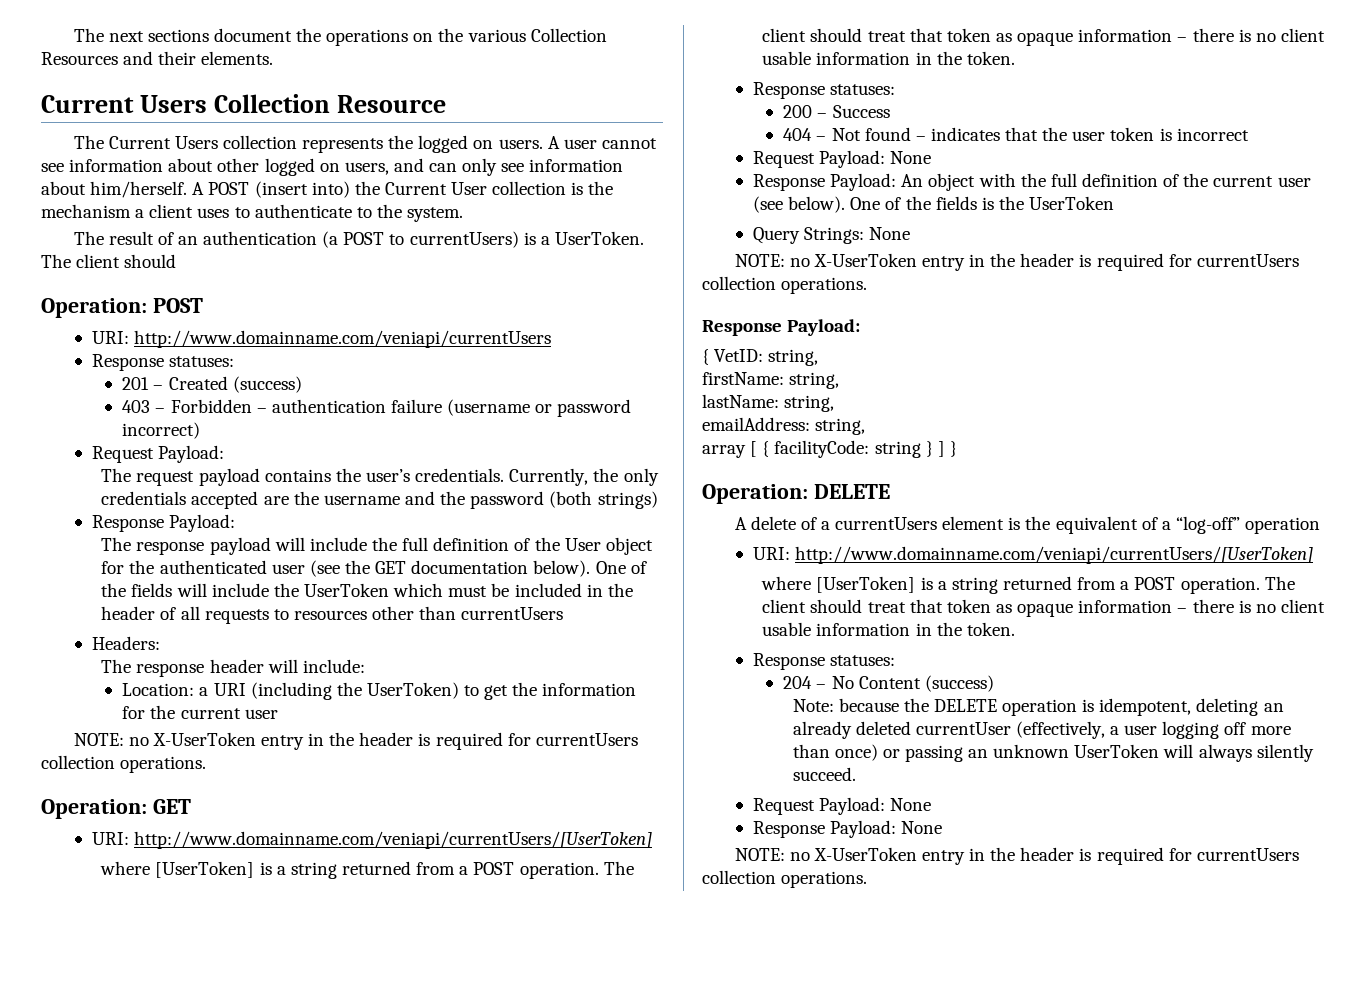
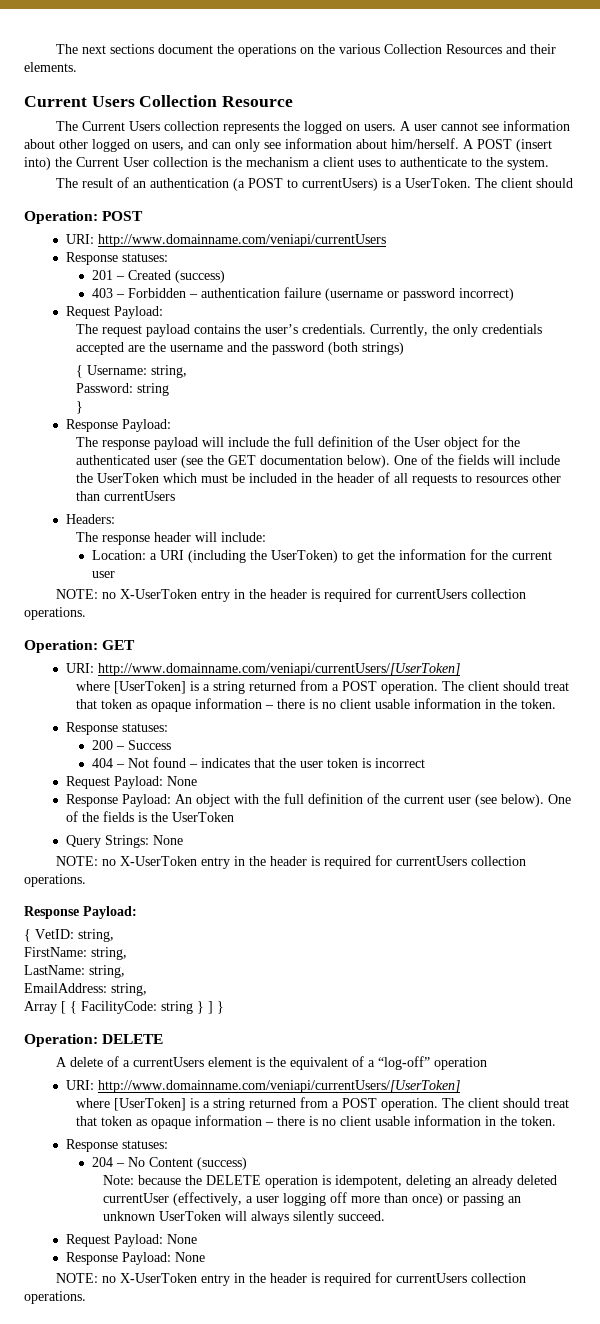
(658, 500) none -> [76,365,188,378] [76,383,170,396] [76,401,84,414] // { Username: string, // Password: string // }
[702,372,840,389] [702,394,835,412] [702,417,866,435] [702,445,746,458] firstName: string, // lastName: string, // emailAddress: string, // array -> [24,947,127,960] [24,965,125,978] [24,983,147,996] [24,1001,57,1014] FirstName: string, // LastName: string, // EmailAddress: string, // Array
[774,440,870,458] facilityCode: -> [81,1001,157,1014] FacilityCode:

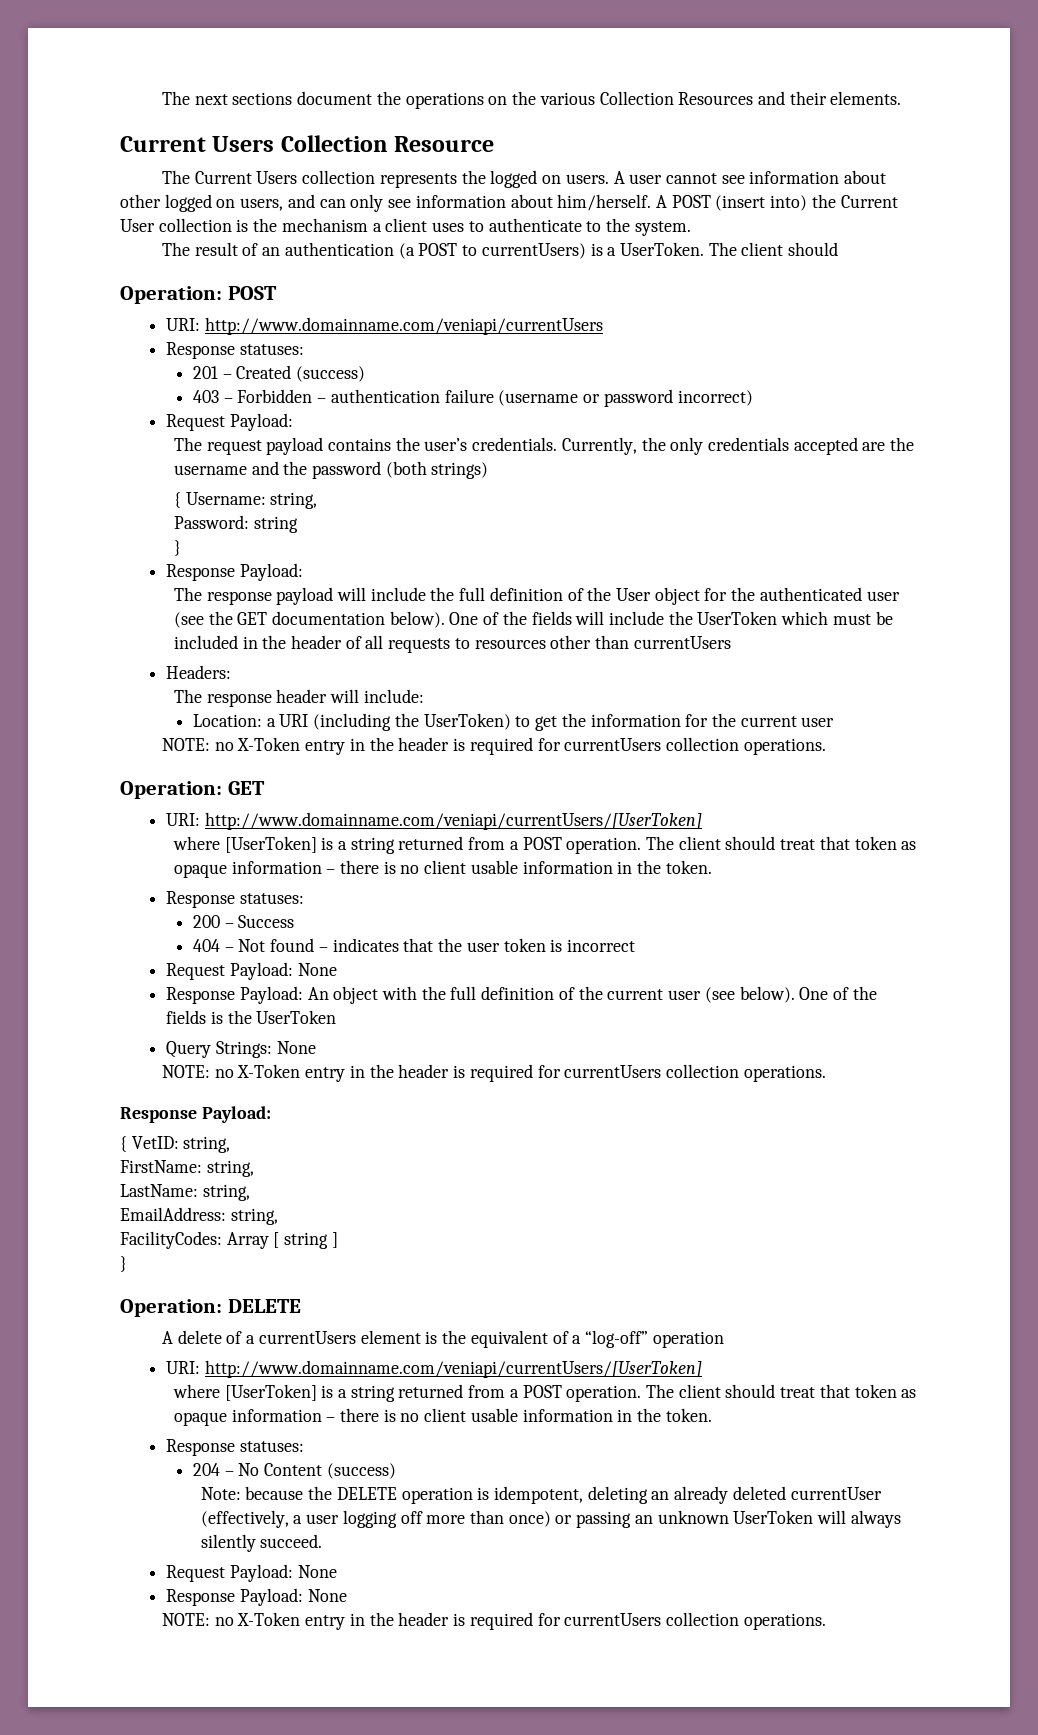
[120,589,198,599] X-UserToken -> [237,737,301,751] X-Token
[120,856,198,866] X-UserToken -> [237,1064,301,1078] X-Token
(147, 989) none -> [120,1231,222,1249] FacilityCodes:
[70,1001,204,1014] { FacilityCode: string } -> [284,1232,329,1249] string
(213, 1007) none -> (338, 1240) //
[120,1273,198,1283] X-UserToken -> [237,1612,301,1626] X-Token

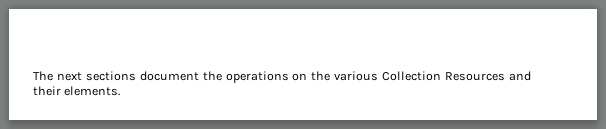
[120,135,495,152] [162,170,887,188] [120,194,898,212] [120,218,691,236] [162,242,839,259] [120,286,277,304] [166,317,603,335] [166,342,304,359] [193,365,366,382] [193,389,753,407] [166,413,293,431] [173,437,915,455] [173,461,489,479] [173,492,318,509] [173,515,298,533] [173,540,181,556] [166,563,303,581] [173,587,900,605] [173,611,893,628] [173,635,731,653] [166,665,232,679] [173,689,424,707] [193,713,835,731] [162,737,826,755] [120,781,265,799] [166,812,702,830] [172,836,917,854] [173,860,712,878] [166,891,304,908] [193,915,295,928] [193,938,635,952] [166,962,337,980] [166,986,877,1004] [166,1010,337,1024] [166,1041,316,1058] [162,1064,826,1082] [120,1106,271,1123] [120,1136,231,1153] [120,1160,254,1177] [120,1184,250,1201] [120,1207,278,1225] [120,1231,338,1249] [120,1256,127,1272] [120,1299,301,1317] [162,1330,724,1348] [166,1360,702,1378] [172,1384,917,1402] [173,1408,712,1426] [166,1439,304,1456] [193,1463,396,1479] [200,1486,882,1504] [200,1510,901,1528] [200,1534,323,1552] [166,1564,337,1582] [166,1588,347,1606] [162,1612,826,1630] // Current Users Collection Resource // The Current Users collection represents the logged on users. A user cannot see information about other logged on users, and can only see information about him/herself. A POST (insert into) the Current User collection is the mechanism a client uses to authenticate to the system. // The result of an authentication (a POST to currentUsers) is a UserToken. The client should // Operation: POST // URI: http://www.domainname.com/veniapi/currentUsers // Response statuses: // 201 – Created (success) // 403 – Forbidden – authentication failure (username or password incorrect) // Request Payload: // The request payload contains the user’s credentials. Currently, the only credentials accepted are the username and the password (both strings) // { Username: string, // Password: string // } // Response Payload: // The response payload will include the full definition of the User object for the authenticated user (see the GET documentation below). One of the fields will include the UserToken which must be included in the header of all requests to resources other than currentUsers // Headers: // The response header will include: // Location: a URI (including the UserToken) to get the information for the current user // NOTE: no X-Token entry in the header is required for currentUsers collection operations. // Operation: GET // URI: http://www.domainname.com/veniapi/currentUsers/[UserToken] // where [UserToken] is a string returned from a POST operation. The client should treat that token as opaque information – there is no client usable information in the token. // Response statuses: // 200 – Success // 404 – Not found – indicates that the user token is incorrect // Request Payload: None // Response Payload: An object with the full definition of the current user (see below). One of the fields is the UserToken // Query Strings: None // NOTE: no X-Token entry in the header is required for currentUsers collection operations. // Response Payload: // { VetID: string, // FirstName: string, // LastName: string, // EmailAddress: string, // FacilityCodes: Array [ string ] // } // Operation: DELETE // A delete of a currentUsers element is the equivalent of a “log-off” operation // URI: http://www.domainname.com/veniapi/currentUsers/[UserToken] // where [UserToken] is a string returned from a POST operation. The client should treat that token as opaque information – there is no client usable information in the token. // Response statuses: // 204 – No Content (success) // Note: because the DELETE operation is idempotent, deleting an already deleted currentUser (effectively, a user logging off more than once) or passing an unknown UserToken will always silently succeed. // Request Payload: None // Response Payload: None // NOTE: no X-Token entry in the header is required for currentUsers collection operations. -> (121, 91) none

